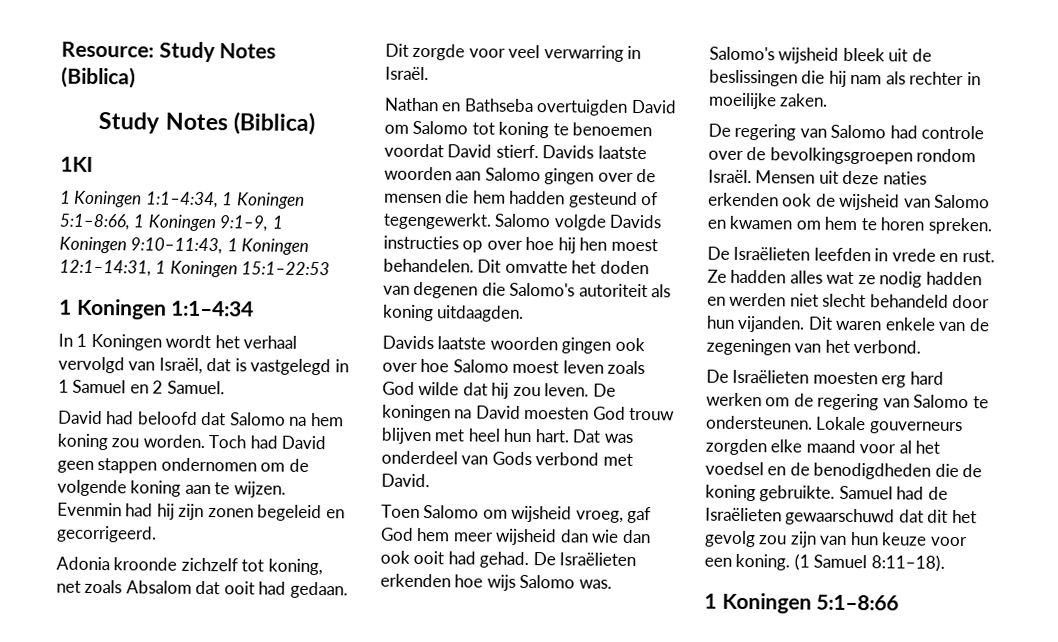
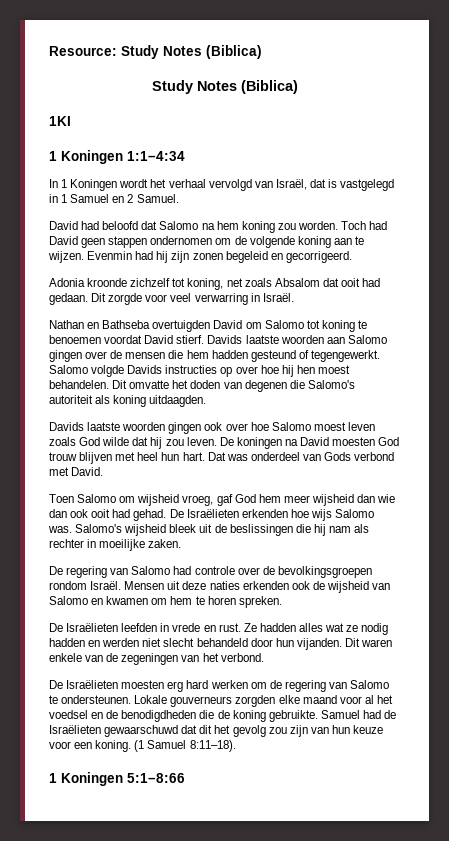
[60,190,305,209] [59,213,283,232] [59,236,310,255] [59,259,331,278] // 1 Koningen 1:1–4:34, 1 Koningen 5:1–8:66, 1 Koningen 9:1–9, 1 Koningen 9:10–11:43, 1 Koningen 12:1–14:31, 1 Koningen 15:1–22:53 -> (71, 121) none

